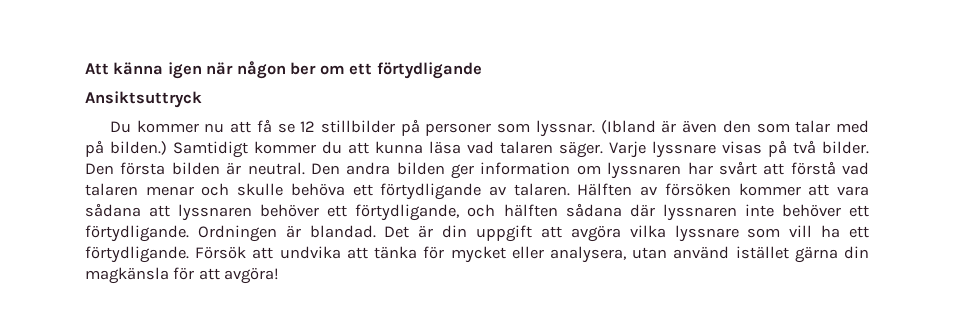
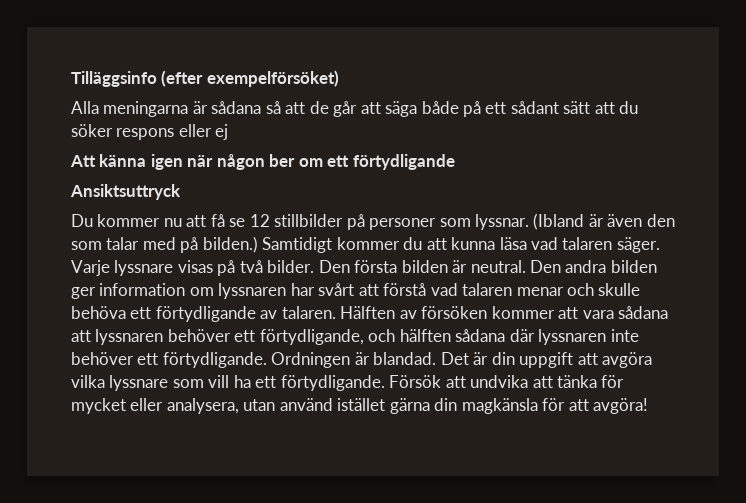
(85, 69) none -> [71,70,339,87] [71,101,639,117] [71,124,229,140] Tilläggsinfo (efter exempelförsöket) // Alla meningarna är sådana så att de går att säga både på ett sådant sätt att du söker respons eller ej //

